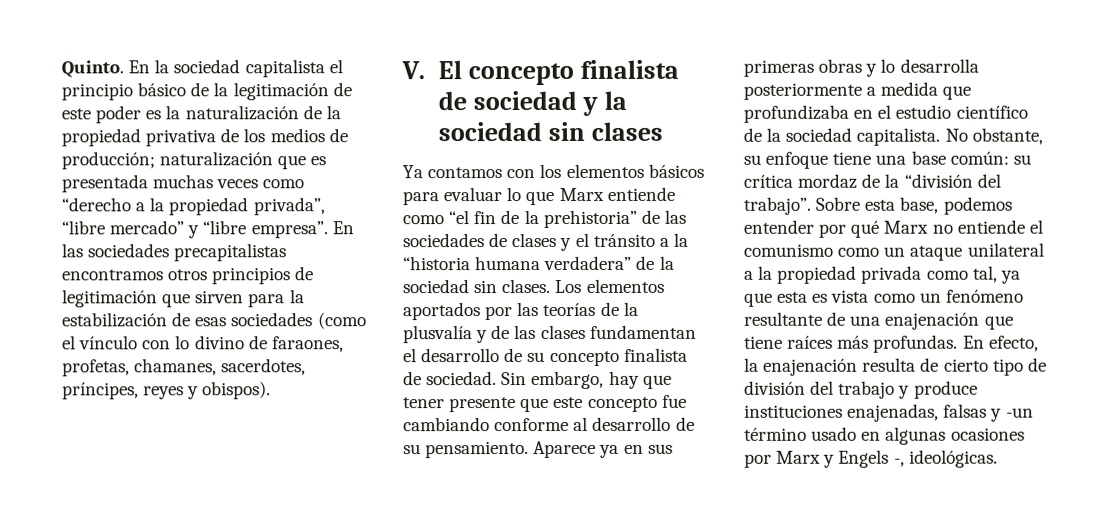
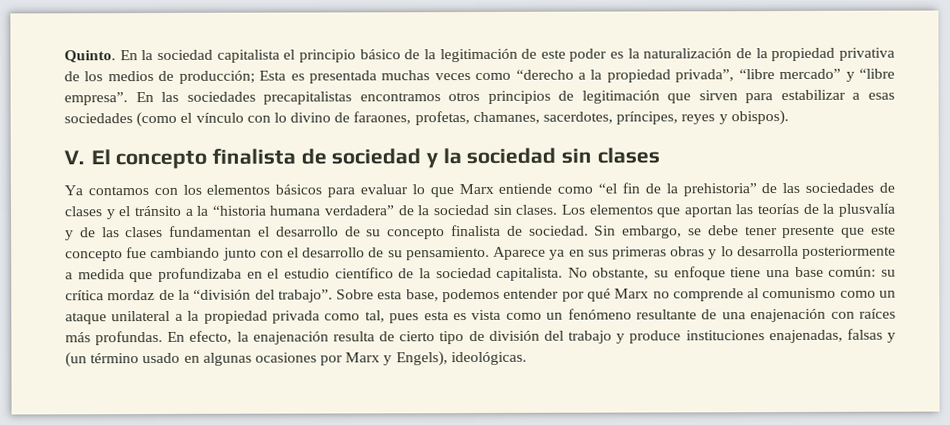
[159,151,307,170] naturalización que -> [259,70,287,81] Esta
[289,289,305,304] [62,312,192,328] la estabilización de -> [780,89,861,101] estabilizar a
[403,302,514,321] aportados por -> [656,205,733,218] que aportan
[608,370,672,389] hay que -> [688,225,739,236] se debe
[494,416,589,432] conforme al -> [222,247,300,261] junto con el
[956,219,1043,234] entiende el -> [672,288,760,302] comprende al
[1000,270,1021,284] [744,292,773,307] ya que -> [389,313,420,324] pues
[984,315,1014,330] [744,335,783,349] que tiene -> [830,311,855,319] con
[1005,407,1034,418] -un -> [65,352,87,368] (un
[838,449,905,468] Engels -, -> [395,351,448,367] Engels),

